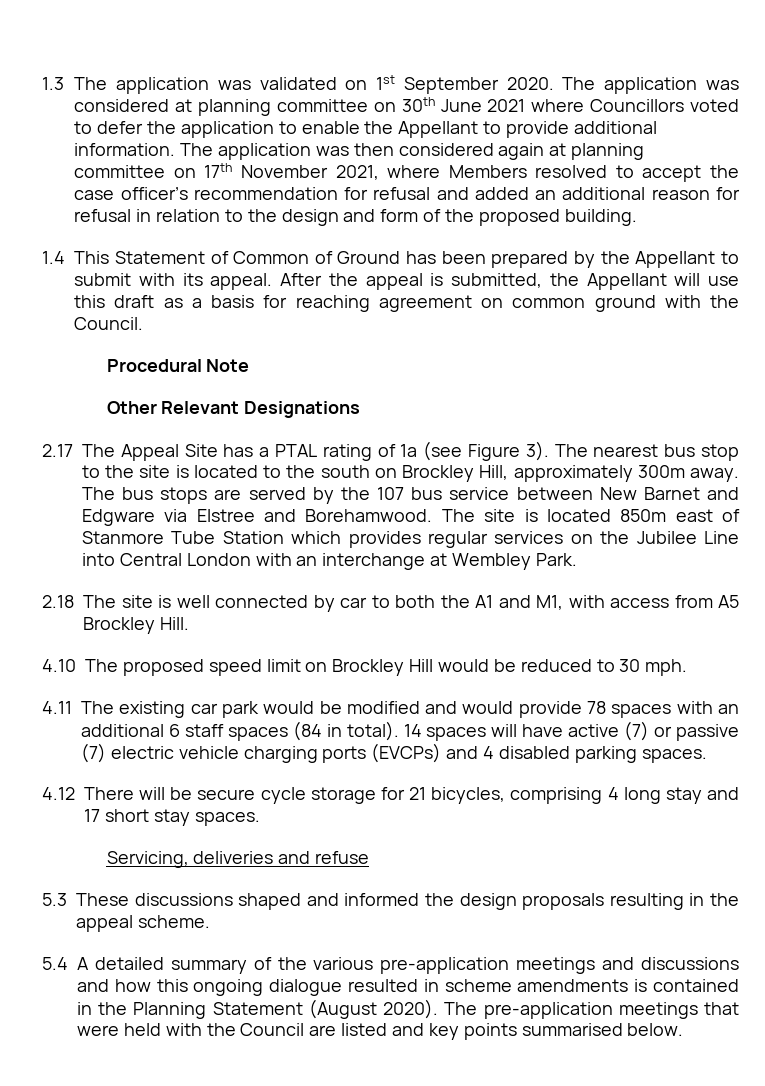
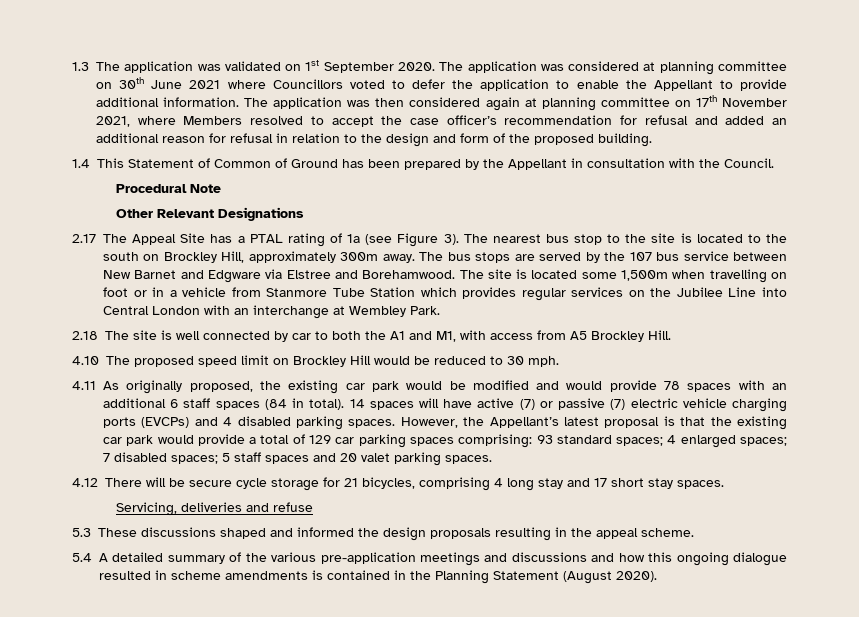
[721,251,739,264] [74,273,740,290] [74,295,656,312] to submit with its appeal. After the appeal is submitted, the Appellant will use this draft as a basis for reaching agreement on common ground -> [571,158,665,168] in consultation
[620,509,741,522] 850m east of -> [581,269,787,283] [103,287,261,297] some 1,500m when travelling on foot or in a vehicle from
[81,701,114,714] The -> [103,380,281,394] As originally proposed, the
(707, 756) none -> [400,416,787,430] [103,434,787,448] [103,452,492,466] However, the Appellant’s latest proposal is that the existing car park would provide a total of 129 car parking spaces comprising: 93 standard spaces; 4 enlarged spaces; 7 disabled spaces; 5 staff spaces and 20 valet parking spaces.
[444,1002,739,1019] [77,1023,684,1040] The pre-application meetings that were held with the Council are listed and key points summarised below. -> (657, 576) none

